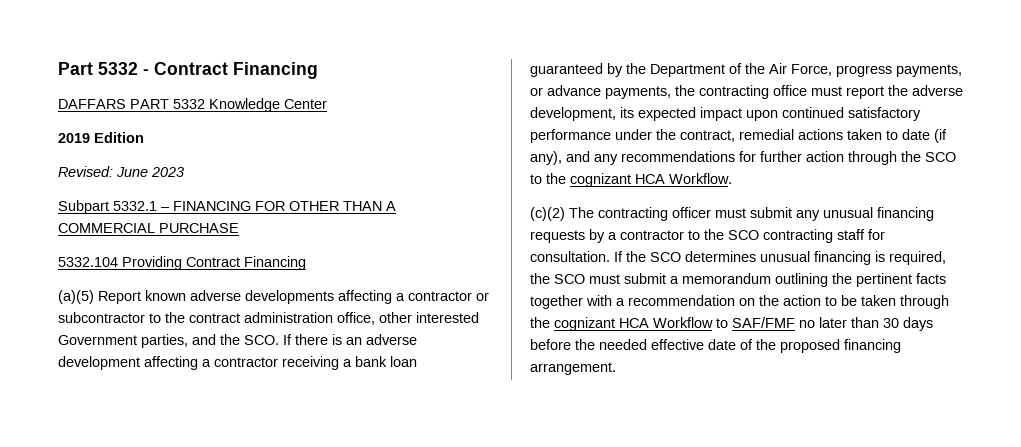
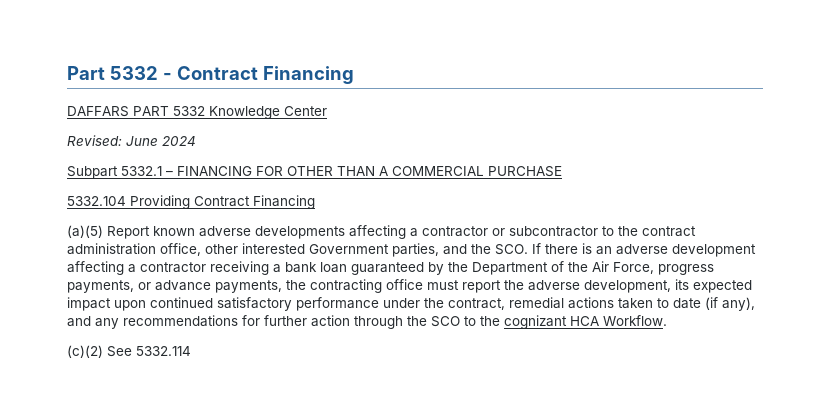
[58,132,144,143] // 2019 Edition -> (327, 111) none
[151,167,184,177] 2023 -> [162,136,196,146] 2024
[569,207,934,221] [530,229,885,243] [530,251,946,265] [530,273,946,287] [530,295,949,309] [530,317,933,331] [530,339,901,353] [530,362,616,375] The contracting officer must submit any unusual financing requests by a contractor to the SCO contracting staff for consultation. If the SCO determines unusual financing is required, the SCO must submit a memorandum outlining the pertinent facts together with a recommendation on the action to be taken through the cognizant HCA Workflow to SAF/FMF no later than 30 days before the needed effective date of the proposed financing arrangement. -> [107,346,191,357] See 5332.114

